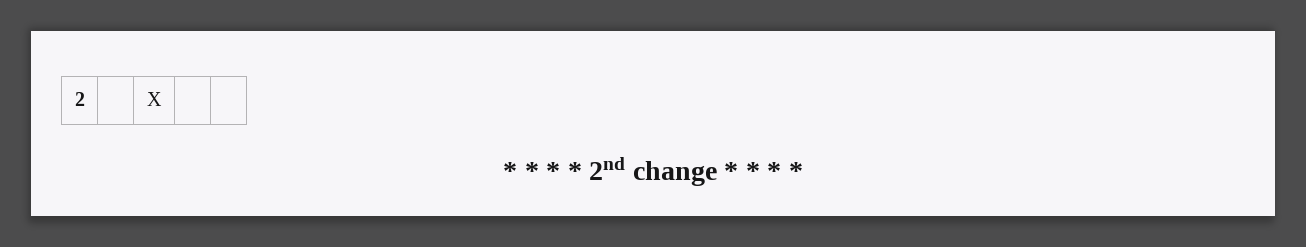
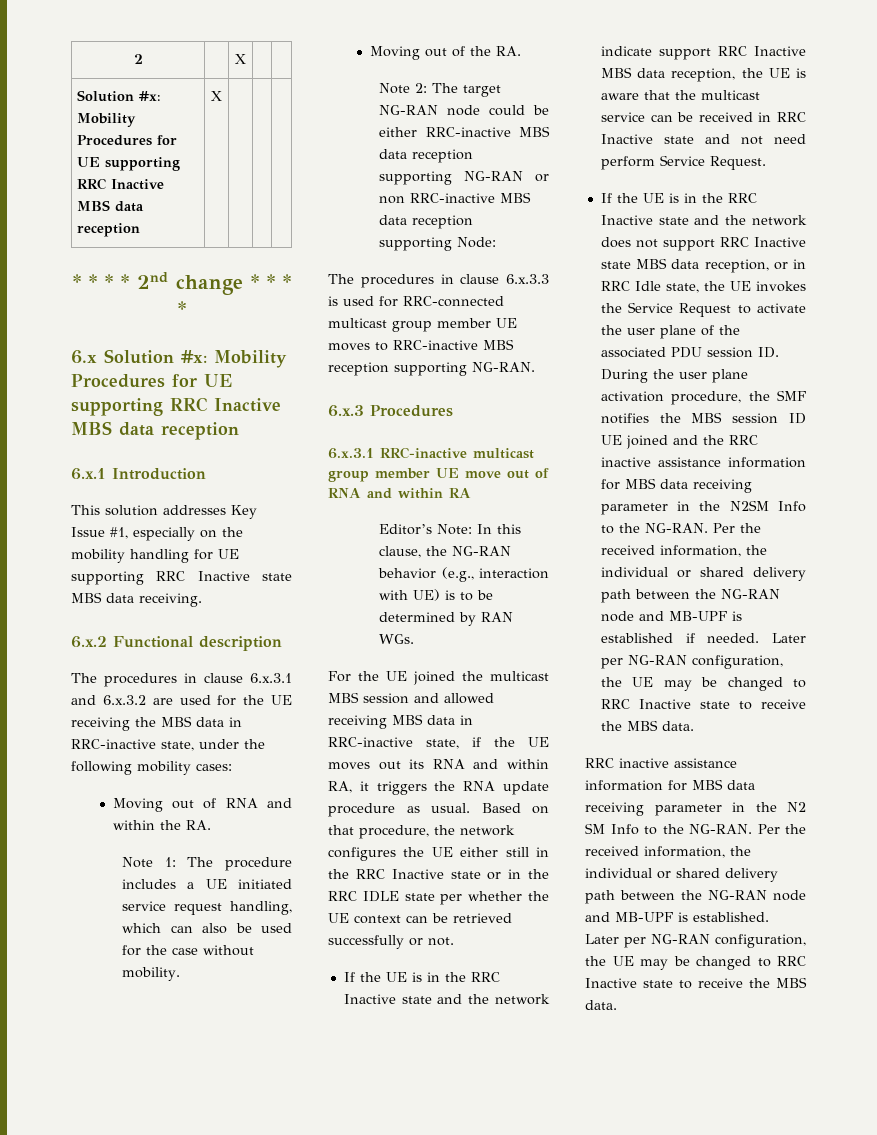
(162, 99) none -> [76,90,161,102] [76,113,136,127] [76,135,177,146] [76,157,180,171] [76,178,164,190] [76,200,144,212] [76,223,140,237] [211,91,222,101] // Solution #x: Mobility Procedures for UE supporting RRC Inactive MBS data reception | X | | |
(804, 171) none -> [71,349,287,368] [71,374,232,388] [71,397,281,416] [71,421,239,440] [71,468,206,480] [71,505,257,519] [71,527,243,541] [71,549,239,563] [71,571,292,585] [71,592,202,607] [71,636,282,651] [71,673,292,687] [71,695,292,706] [71,716,242,731] [71,739,265,751] [71,761,232,775] [112,798,292,812] [112,820,211,830] [122,857,292,871] [122,879,292,889] [122,901,292,915] [122,923,292,934] [122,945,255,956] [122,967,181,981] [369,46,521,60] [379,83,502,97] [379,105,549,116] [379,126,550,137] [379,149,474,163] [379,171,549,185] [379,192,532,204] [379,215,474,229] [379,237,497,251] [328,274,549,288] [328,296,504,307] [328,318,517,332] [328,339,514,351] [328,362,535,376] [328,405,453,417] [328,447,534,459] [328,468,549,482] [328,488,471,499] [379,524,522,535] [379,546,512,558] [378,567,549,582] [379,589,494,601] [379,612,514,626] [379,634,415,644] [328,671,549,685] [328,692,494,704] [328,714,473,729] [328,737,549,749] [328,759,549,770] [328,781,549,795] [328,803,549,817] [328,825,515,839] [328,847,549,861] [328,869,549,880] [328,891,549,905] [328,913,512,924] [328,935,454,949] [343,972,500,982] [343,994,550,1005] [600,46,806,60] [600,67,806,82] [600,90,760,100] [600,112,806,122] [600,134,806,145] [600,155,766,170] [600,193,757,203] [600,215,807,226] [600,237,806,251] [600,258,806,273] [600,281,806,293] [600,302,806,317] [600,325,740,339] [600,347,779,358] [600,369,748,383] [600,390,806,405] [600,412,806,424] [600,435,758,449] [600,457,806,468] [600,478,752,493] [600,500,806,515] [600,523,761,534] [600,545,767,557] [600,567,806,581] [600,589,780,603] [600,611,742,622] [600,633,806,643] [600,655,783,669] [600,677,806,691] [600,699,806,710] [600,720,694,731] [585,758,737,768] [585,779,755,791] [585,802,806,816] [585,823,806,835] [585,846,751,858] [585,868,778,882] [585,890,806,904] [585,912,769,922] [585,934,806,948] [585,956,806,970] [585,977,807,989] [585,1000,617,1010] // 6.x Solution #x: Mobility Procedures for UE supporting RRC Inactive MBS data reception // 6.x.1 Introduction // This solution addresses Key Issue #1, especially on the mobility handling for UE supporting RRC Inactive state MBS data receiving. // 6.x.2 Functional description // The procedures in clause 6.x.3.1 and 6.x.3.2 are used for the UE receiving the MBS data in RRC-inactive state, under the following mobility cases: // Moving out of RNA and within the RA. // Note 1: The procedure includes a UE initiated service request handling, which can also be used for the case without mobility. // Moving out of the RA. // Note 2: The target NG-RAN node could be either RRC-inactive MBS data reception supporting NG-RAN or non RRC-inactive MBS data reception supporting Node: // The procedures in clause 6.x.3.3 is used for RRC-connected multicast group member UE moves to RRC-inactive MBS reception supporting NG-RAN. // 6.x.3 Procedures // 6.x.3.1 RRC-inactive multicast group member UE move out of RNA and within RA // Editor’s Note: In this clause, the NG-RAN behavior (e.g., interaction with UE) is to be determined by RAN WGs. // For the UE joined the multicast MBS session and allowed receiving MBS data in RRC-inactive state, if the UE moves out its RNA and within RA, it triggers the RNA update procedure as usual. Based on that procedure, the network configures the UE either still in the RRC Inactive state or in the RRC IDLE state per whether the UE context can be retrieved successfully or not. // If the UE is in the RRC Inactive state and the network indicate support RRC Inactive MBS data reception, the UE is aware that the multicast service can be received in RRC Inactive state and not need perform Service Request. // If the UE is in the RRC Inactive state and the network does not support RRC Inactive state MBS data reception, or in RRC Idle state, the UE invokes the Service Request to activate the user plane of the associated PDU session ID. During the user plane activation procedure, the SMF notifies the MBS session ID UE joined and the RRC inactive assistance information for MBS data receiving parameter in the N2SM Info to the NG-RAN. Per the received information, the individual or shared delivery path between the NG-RAN node and MB-UPF is established if needed. Later per NG-RAN configuration, the UE may be changed to RRC Inactive state to receive the MBS data. // RRC inactive assistance information for MBS data receiving parameter in the N2 SM Info to the NG-RAN. Per the received information, the individual or shared delivery path between the NG-RAN node and MB-UPF is established. Later per NG-RAN configuration, the UE may be changed to RRC Inactive state to receive the MBS data.

